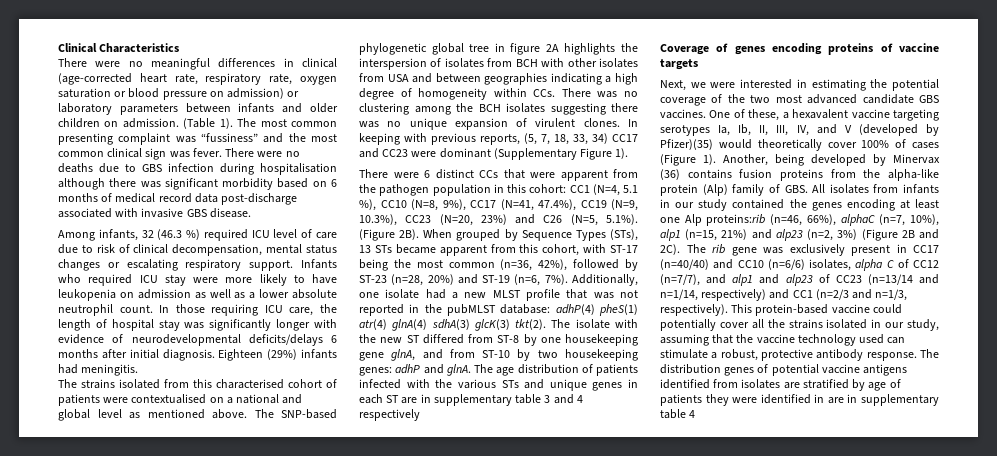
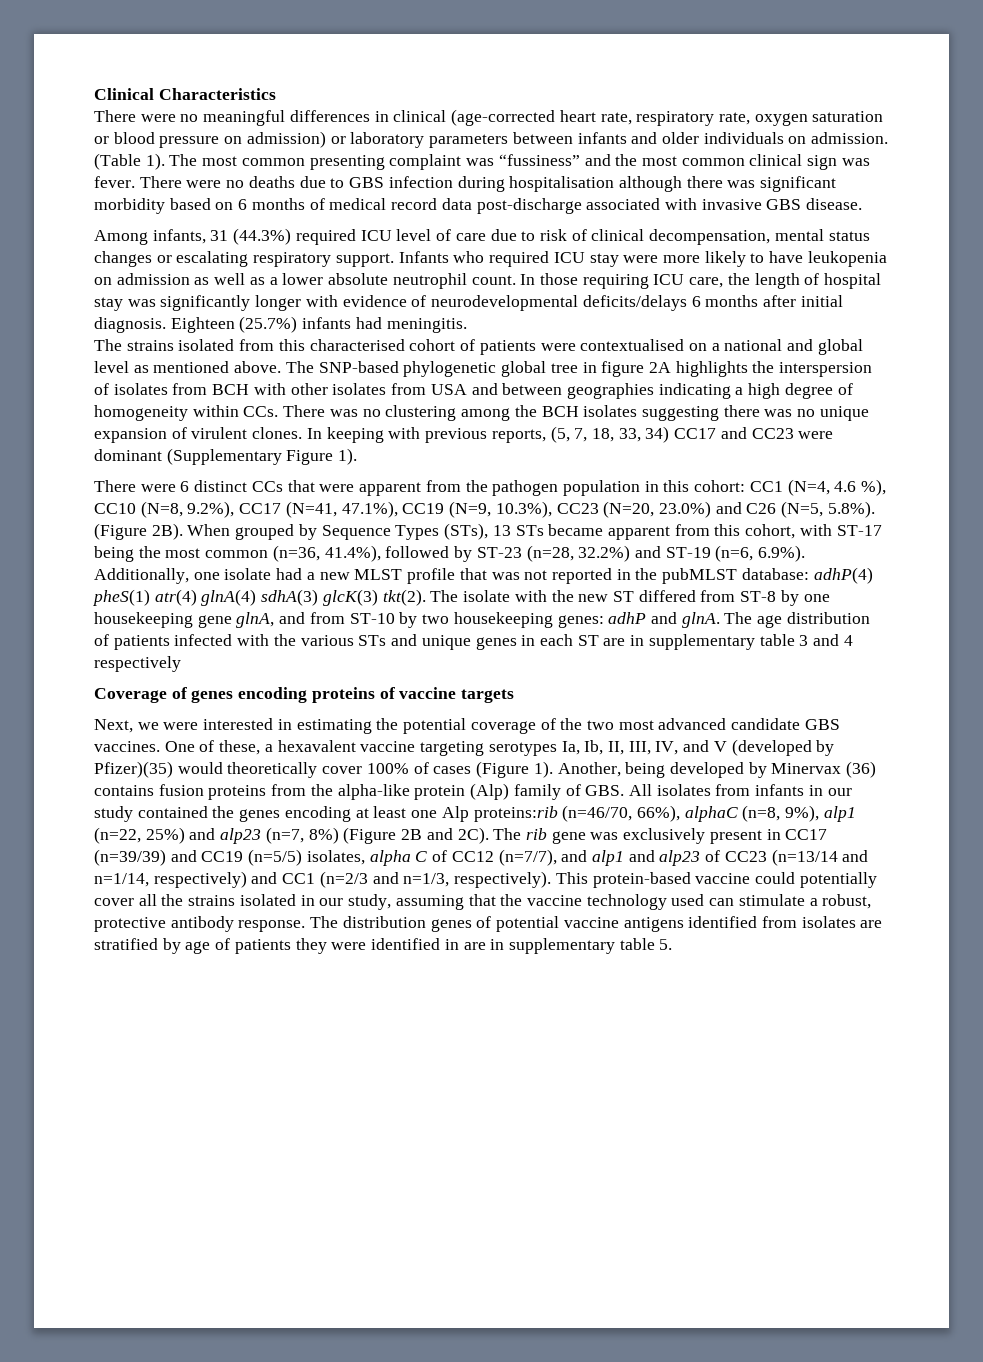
[58,118,100,128] children -> [703,132,784,144] individuals
[141,229,201,240] 32 (46.3 %) -> [210,228,292,245] 31 (44.3%)
[267,349,298,360] (29%) -> [239,316,298,333] (25.7%)
[623,185,638,193] 5.1 -> [834,481,857,492] 4.6
[442,199,466,211] 9%), -> [187,501,235,518] 9.2%),
[538,199,576,211] 47.4%), -> [341,501,398,518] 47.1%),
[480,214,507,225] 23%) -> [658,501,711,518] 23.0%)
[606,214,638,225] 5.1%). -> [827,501,875,518] 5.8%).
[538,259,568,271] 42%), -> [324,545,381,562] 41.4%),
[427,274,454,285] 20%) -> [578,545,631,562] 32.2%)
[544,274,568,285] 7%). -> [758,545,806,562] 6.9%).
[770,214,803,226] (n=46, -> [562,805,633,822] (n=46/70,
[879,214,939,226] [660,229,858,241] (n=7, 10%), alp1 (n=15, 21%) and alp23 (n=2, 3%) -> [742,805,856,822] [94,827,339,844] (n=8, 9%), alp1 (n=22, 25%) and alp23 (n=7, 8%)
[660,259,805,270] (n=40/40) and CC10 (n=6/6) -> [94,849,303,866] (n=39/39) and CC19 (n=5/5)
[689,410,696,418] 4 -> [659,939,673,950] 5.

